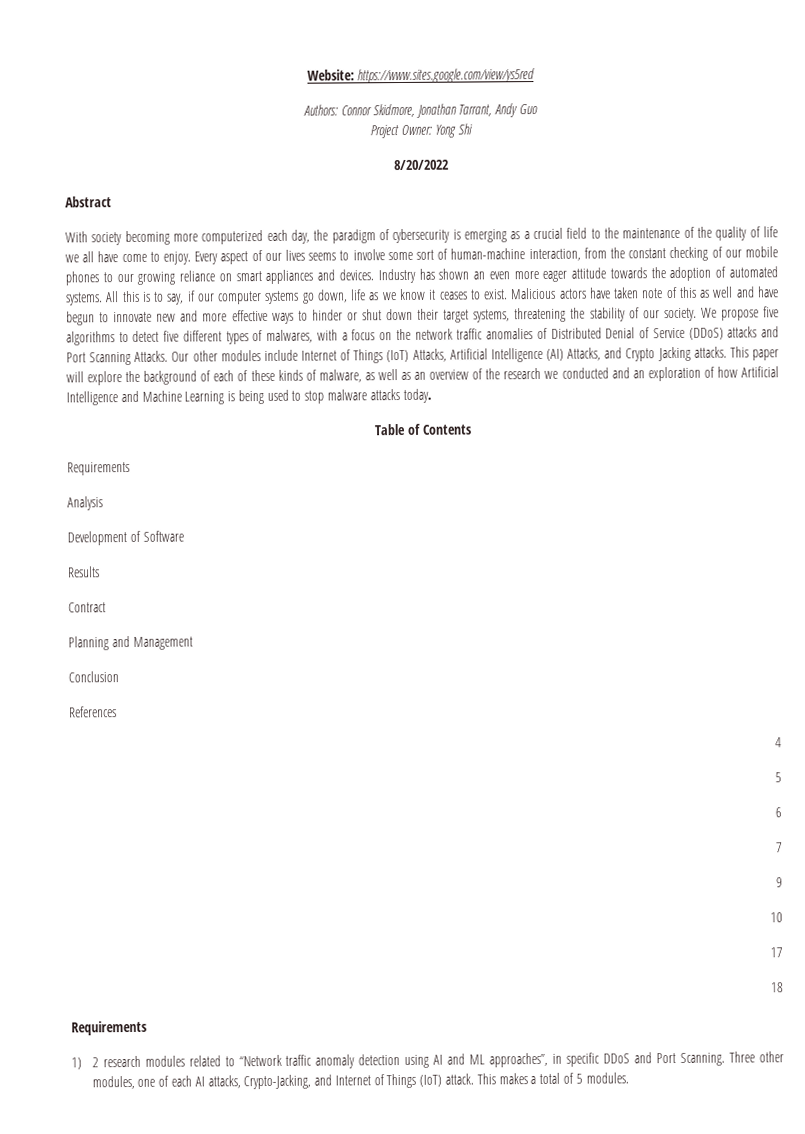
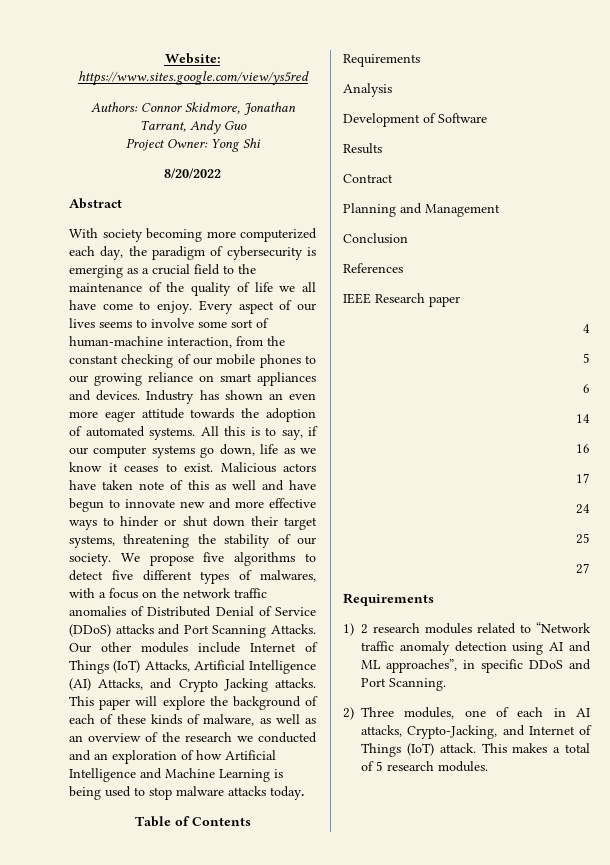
(117, 712) none -> [343,293,460,307] // IEEE Research paper
[776,842,783,853] [776,877,783,888] [770,912,783,923] [770,947,783,958] [771,982,784,993] 7 // 9 // 10 // 17 // 18 -> [576,414,590,423] [576,444,590,453] [576,473,590,483] [576,504,590,514] [576,533,590,544] [576,563,590,574] 14 // 16 // 17 // 24 // 25 // 27
[729,1051,784,1063] Three other -> [343,707,394,720] // 2) Three
(193, 1081) none -> [553,708,566,717] in
(583, 1078) none -> [387,761,434,771] research

